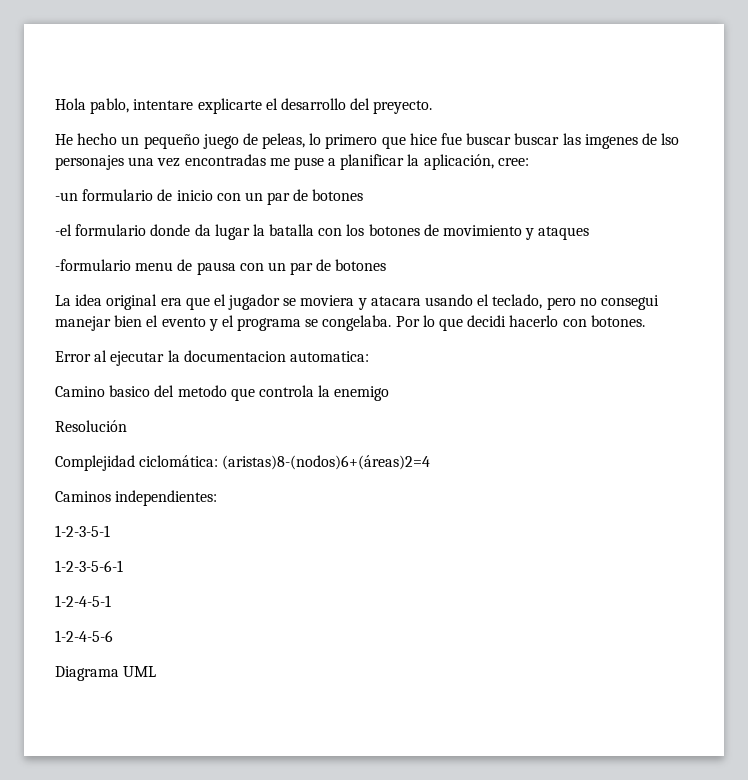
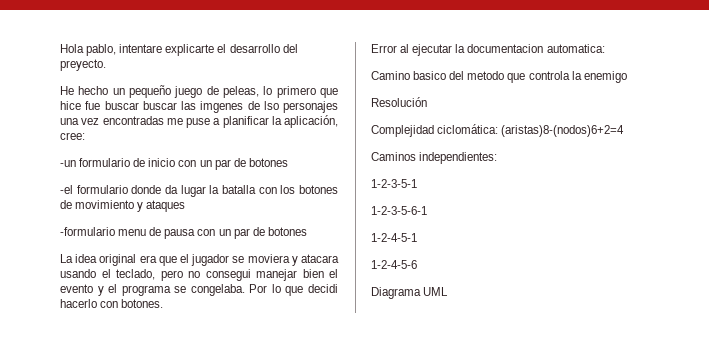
[222,455,431,470] (aristas)8-(nodos)6+(áreas)2=4 -> [501,125,625,137] (aristas)8-(nodos)6+2=4

